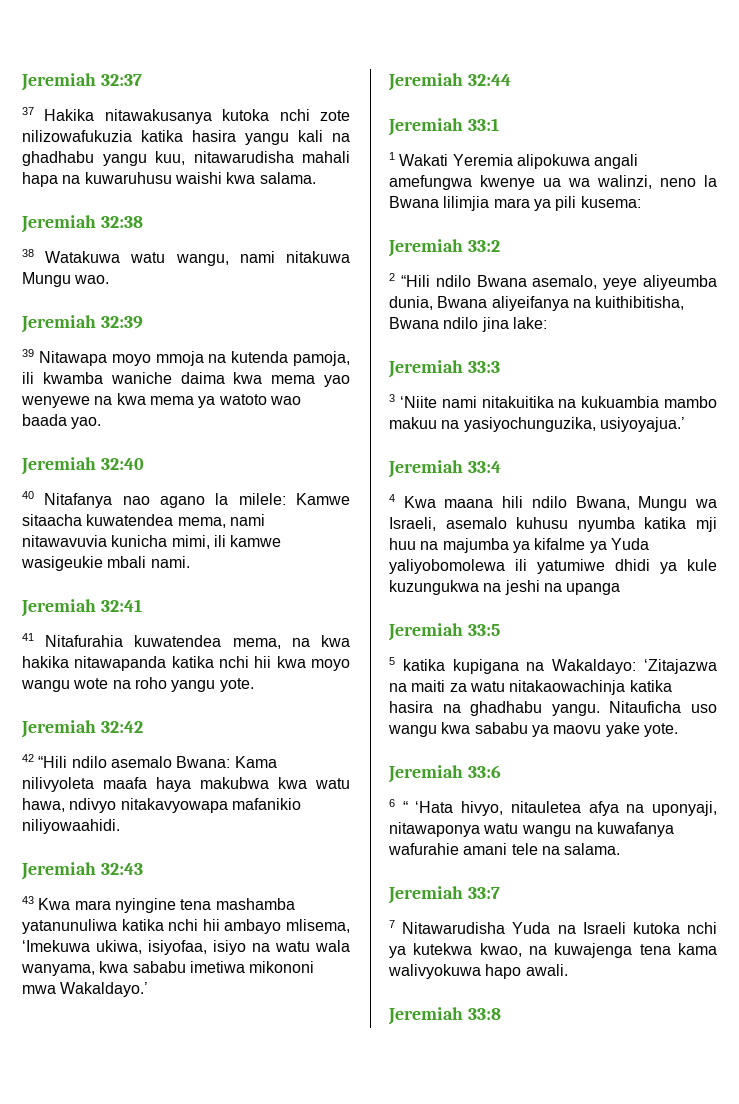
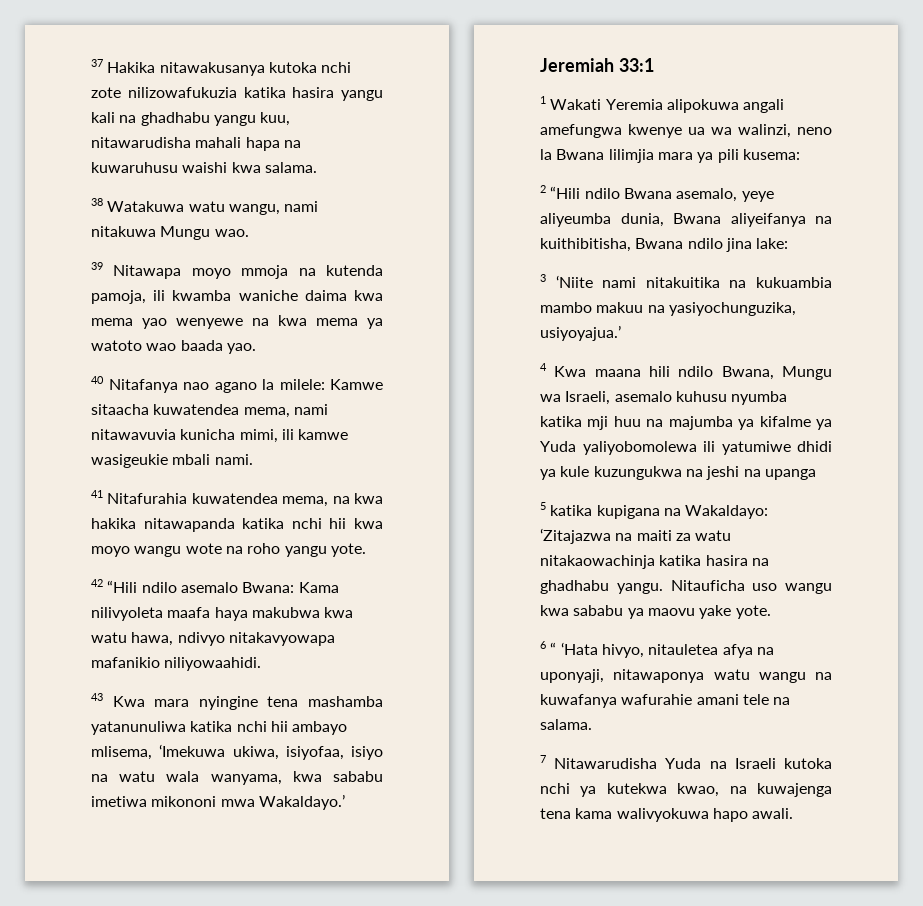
[21,73,142,91] Jeremiah 32:37 // -> (91, 63) none
[21,215,143,233] // Jeremiah 32:38 -> (317, 167) none
[21,315,143,333] // Jeremiah 32:39 -> (249, 233) none
[21,457,144,475] // Jeremiah 32:40 -> (256, 348) none
[21,599,142,617] // Jeremiah 32:41 -> (253, 459) none
[21,720,143,738] // Jeremiah 32:42 -> (366, 550) none
[21,862,143,880] // Jeremiah 32:43 -> (262, 664) none
[388,73,511,91] // Jeremiah 32:44 -> (345, 802) none
[388,239,500,257] // Jeremiah 33:2 -> (800, 154) none
[388,360,500,378] // Jeremiah 33:3 -> (789, 243) none
[388,460,501,478] // Jeremiah 33:4 -> (621, 333) none
[388,623,500,641] // Jeremiah 33:5 -> (816, 474) none
[388,765,501,783] // Jeremiah 33:6 -> (771, 612) none
[388,886,500,904] // Jeremiah 33:7 -> (592, 724) none
[388,1007,501,1025] // Jeremiah 33:8 -> (794, 813) none

